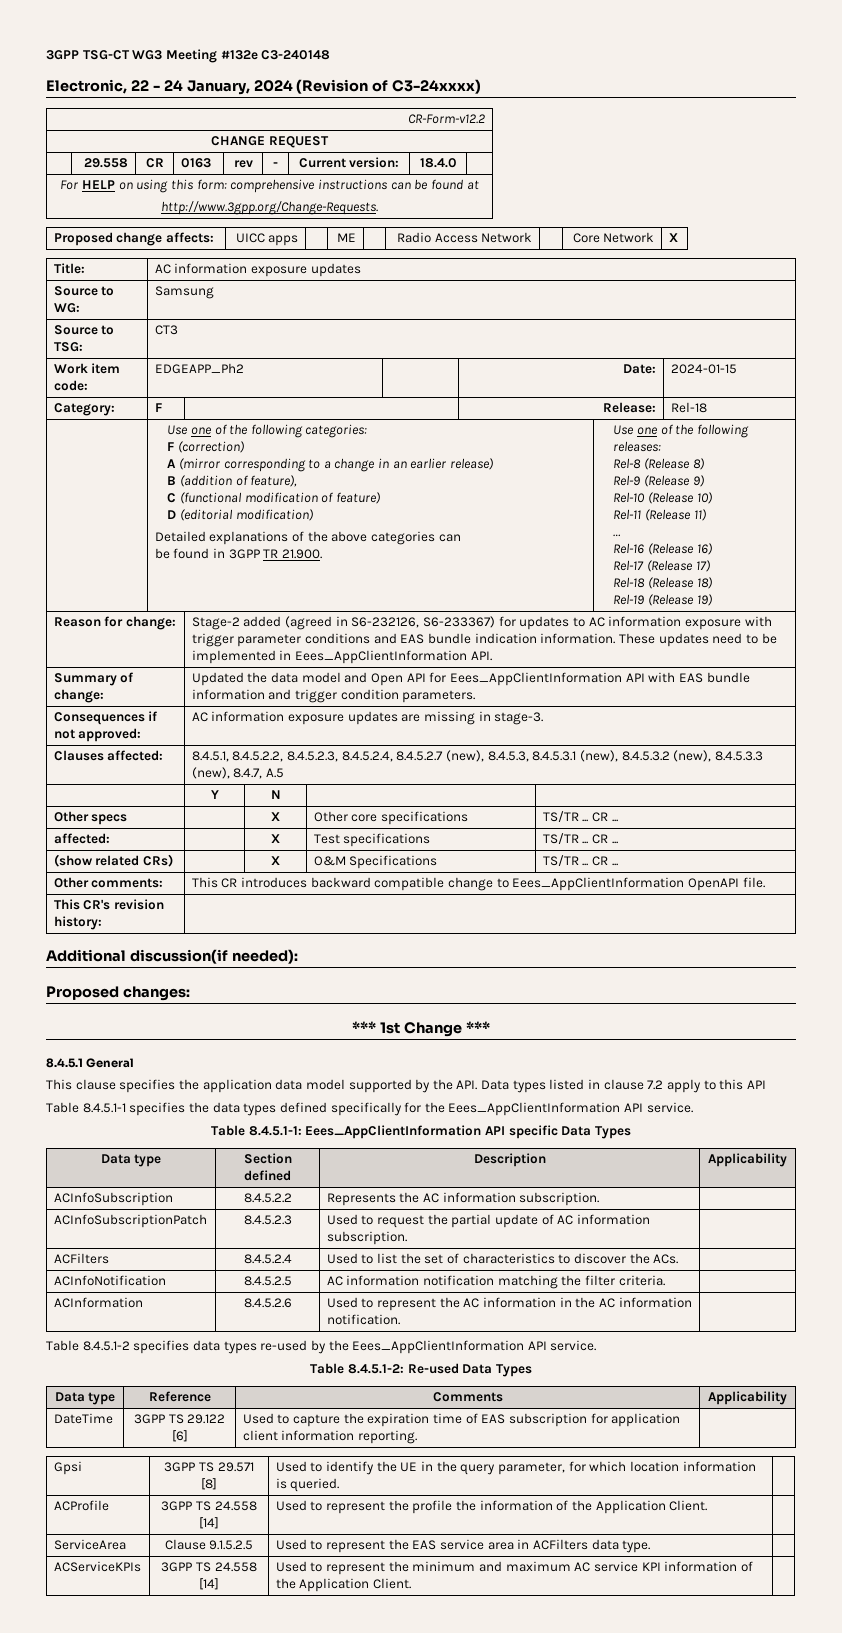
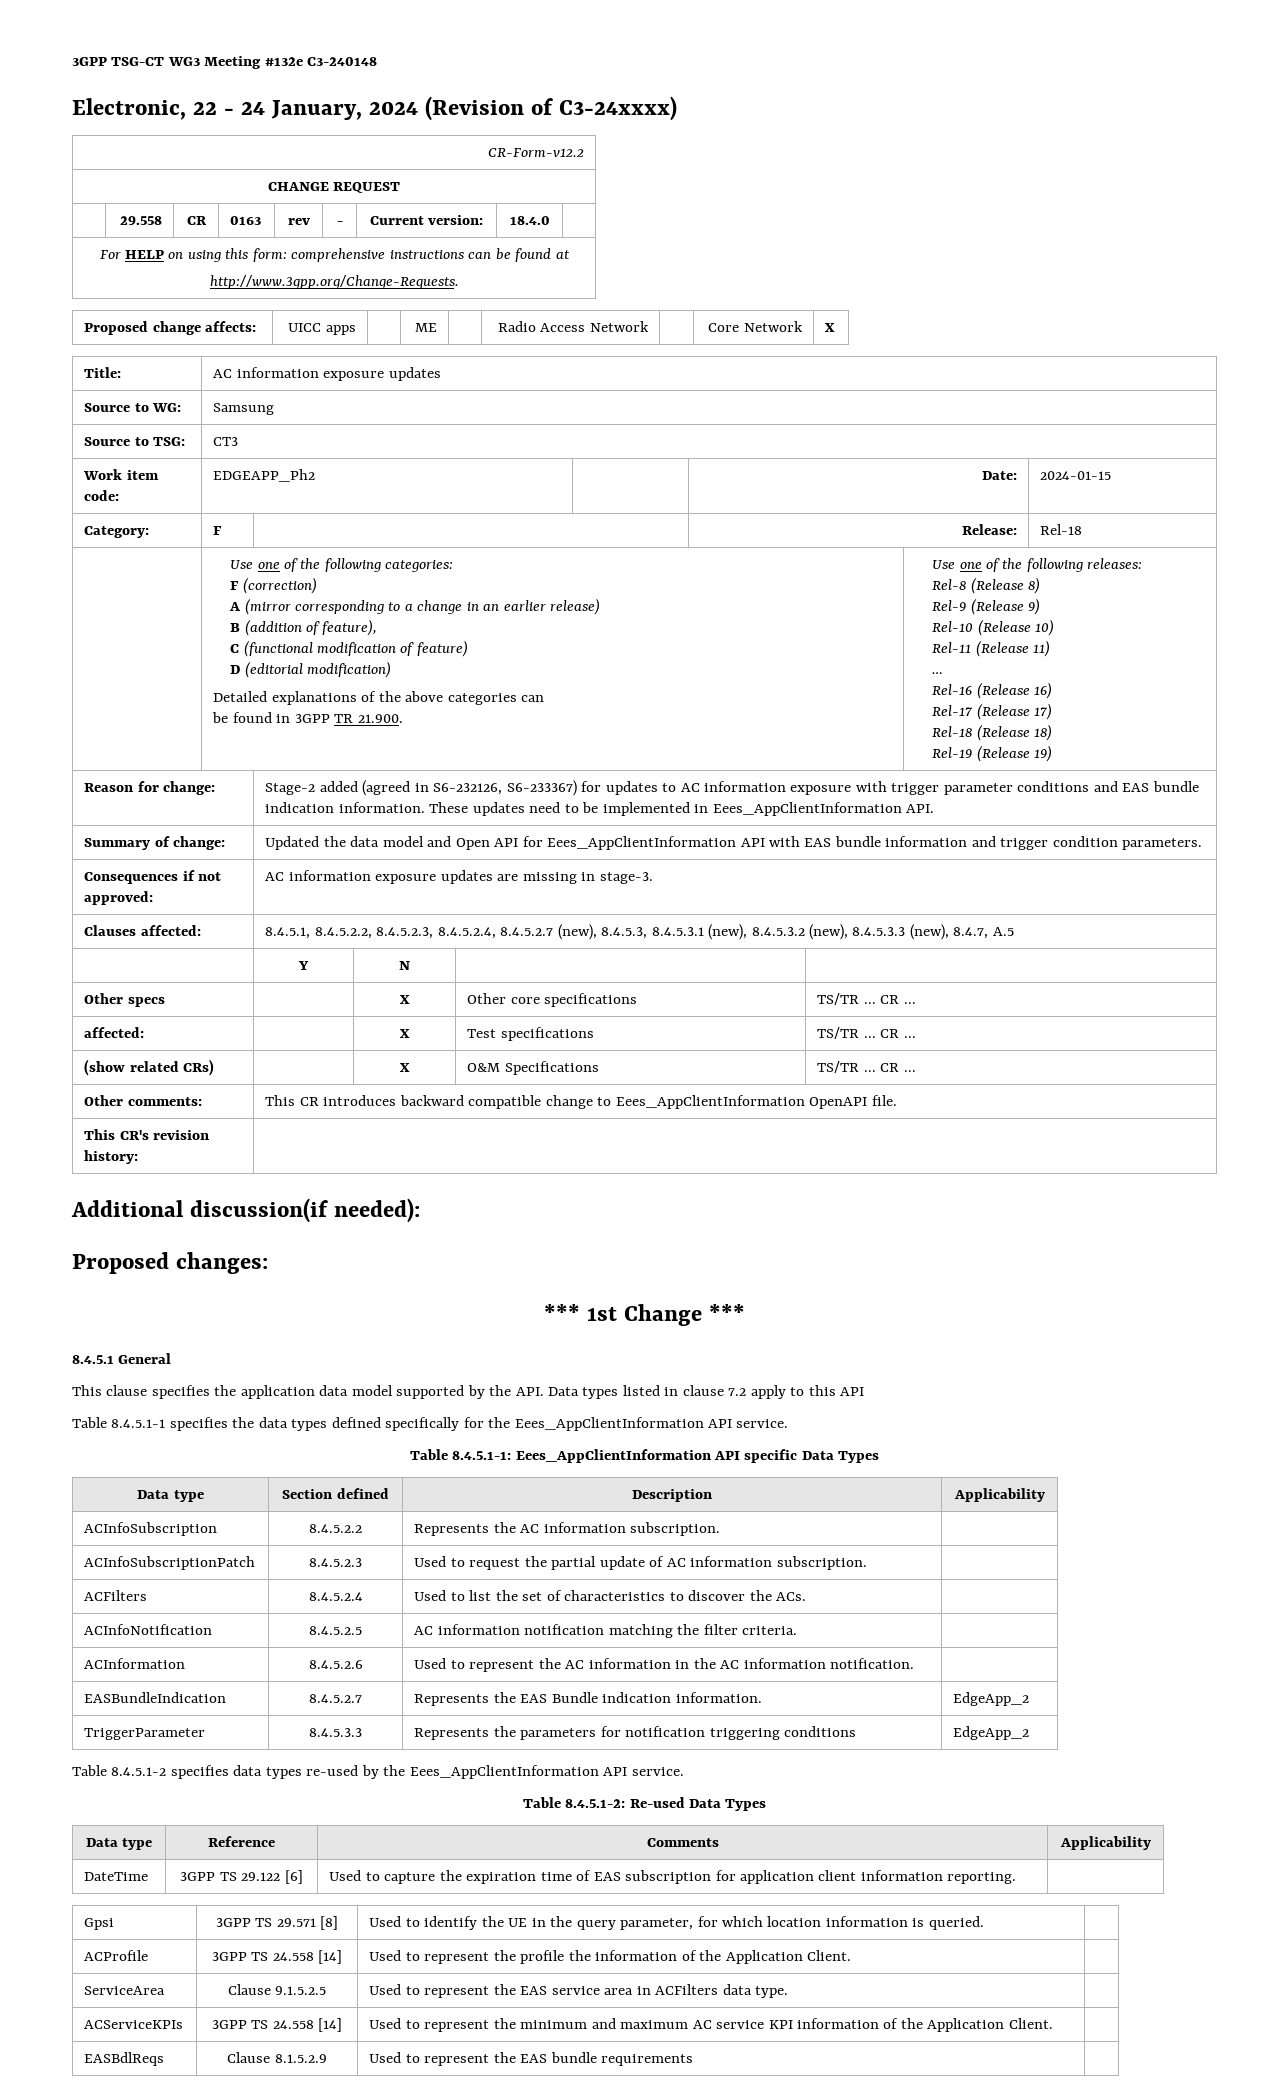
(400, 1319) none -> [84,1692,227,1703] [309,1694,362,1703] [414,1692,762,1706] [953,1692,1030,1706] [84,1728,206,1740] [309,1728,362,1737] [414,1726,857,1740] [953,1726,1030,1740] // EASBundleIndication | 8.4.5.2.7 | Represents the EAS Bundle indication information. | EdgeApp_2 // TriggerParameter | 8.4.5.3.3 | Represents the parameters for notification triggering conditions | EdgeApp_2
(412, 1583) none -> [84,2052,165,2066] [227,2052,327,2063] [369,2052,694,2066] // EASBdlReqs | Clause 8.1.5.2.9 | Used to represent the EAS bundle requirements |

